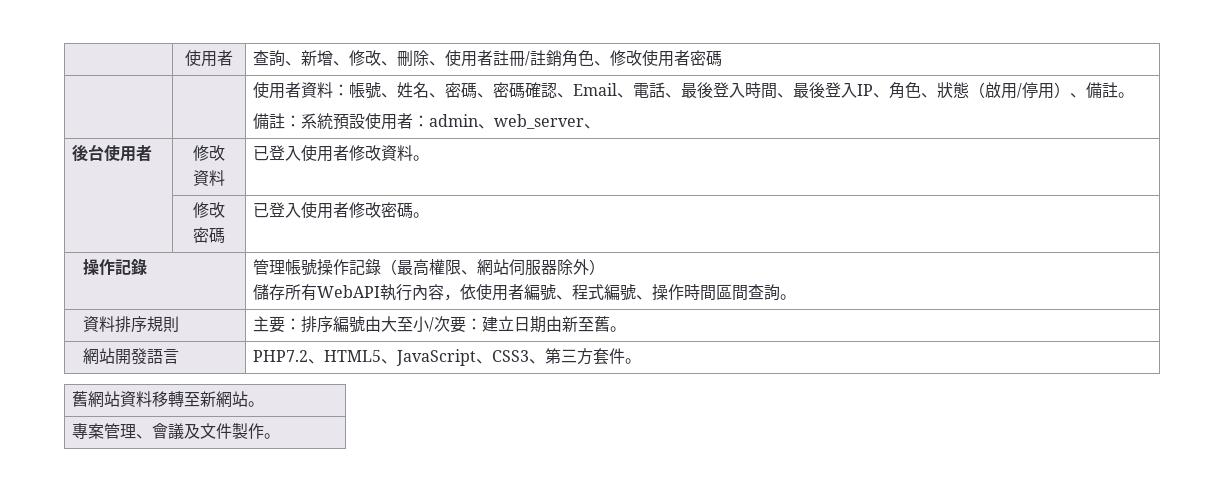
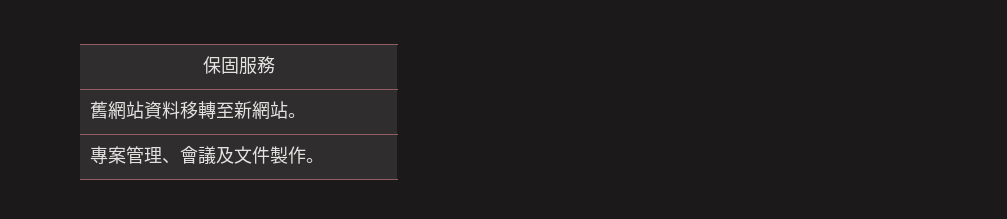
[185,50,233,67] [253,50,723,67] [253,82,1135,99] [253,113,601,130] [72,144,153,162] [193,145,225,161] [193,170,225,186] [253,145,430,162] [193,202,225,218] [193,227,225,244] [253,202,430,219] [83,258,148,275] [253,259,606,276] [253,284,797,301] [83,316,180,333] [253,316,627,333] [83,348,180,365] [253,348,642,366] | 使用者 | 查詢、新增、修改、刪除、使用者註冊/註銷角色、修改使用者密碼 // | | 使用者資料：帳號、姓名、密碼、密碼確認、Email、電話、最後登入時間、最後登入IP、角色、狀態（啟用/停用）、備註。 // 備註：系統預設使用者：admin、web_server、 // 後台使用者 | 修改 // 資料 | 已登入使用者修改資料。 // | 修改 // 密碼 | 已登入使用者修改密碼。 // 操作記錄 | 管理帳號操作記錄（最高權限、網站伺服器除外） // 儲存所有WebAPI執行內容，依使用者編號、程式編號、操作時間區間查詢。 // 資料排序規則 | 主要：排序編號由大至小/次要：建立日期由新至舊。 // 網站開發語言 | PHP7.2、HTML5、JavaScript、CSS3、第三方套件。 -> [203,56,275,75] 保固服務

